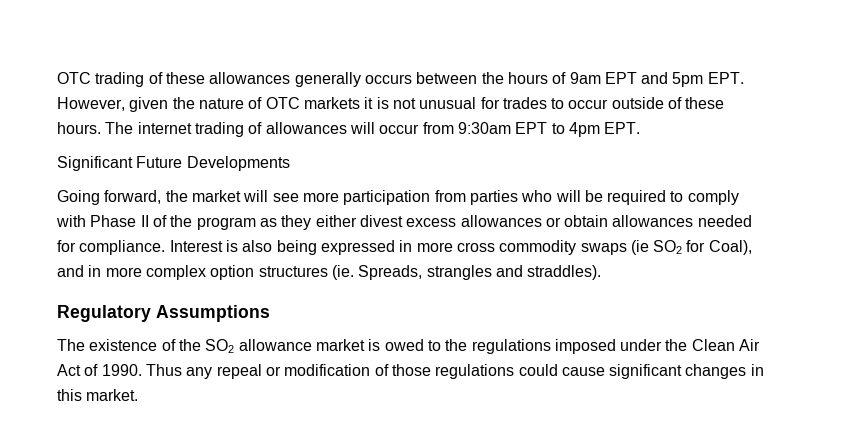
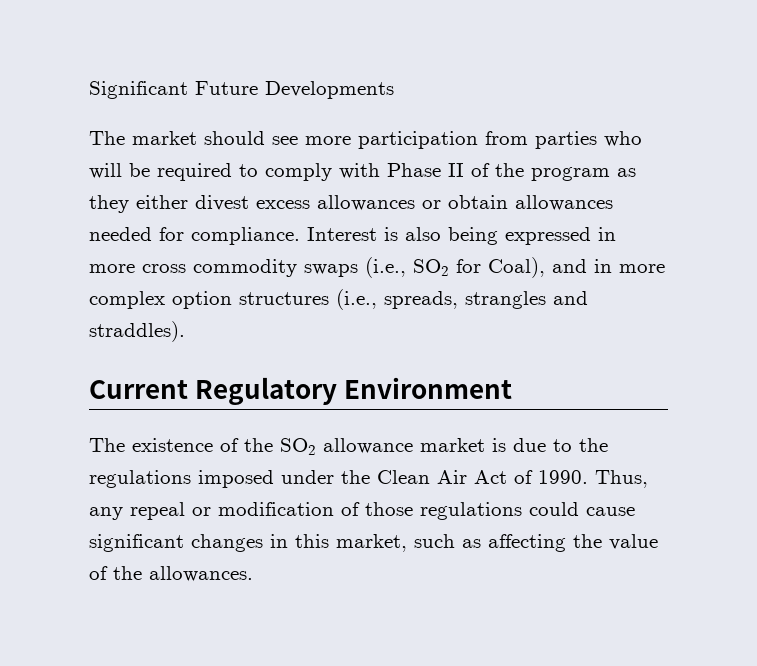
[57,72,744,87] [57,97,725,112] [57,122,641,137] [57,156,290,171] [57,190,269,205] OTC trading of these allowances generally occurs between the hours of 9am EPT and 5pm EPT. However, given the nature of OTC markets it is not unusual for trades to occur outside of these hours. The internet trading of allowances will occur from 9:30am EPT to 4pm EPT. // Significant Future Developments // Going forward, the market will -> [89,81,394,99] [89,131,265,145] Significant Future Developments // The market should
[630,240,649,255] (ie -> [365,257,406,278] (i.e.,
[331,265,423,280] (ie. Spreads, -> [336,289,458,310] (i.e., spreads,
[57,305,270,322] Regulatory Assumptions -> [89,377,513,405] Current Regulatory Environment
[384,339,424,351] owed -> [513,438,546,452] due
[145,364,182,376] Thus -> [595,470,648,488] Thus,
[86,389,139,401] market. -> [336,534,658,552] [89,566,253,582] market, such as affecting the value of the allowances.

